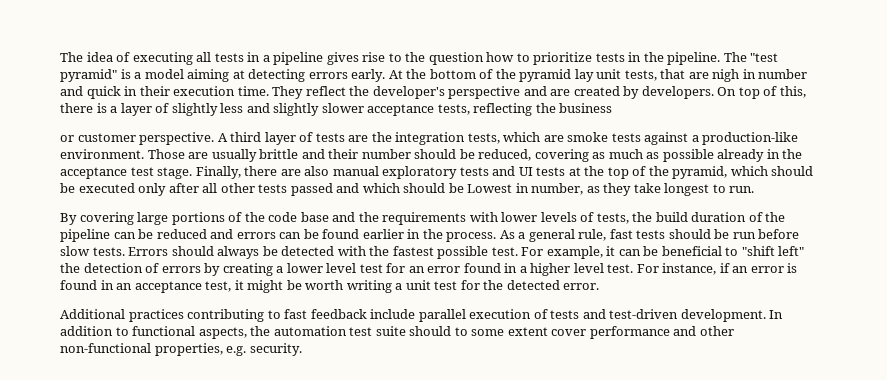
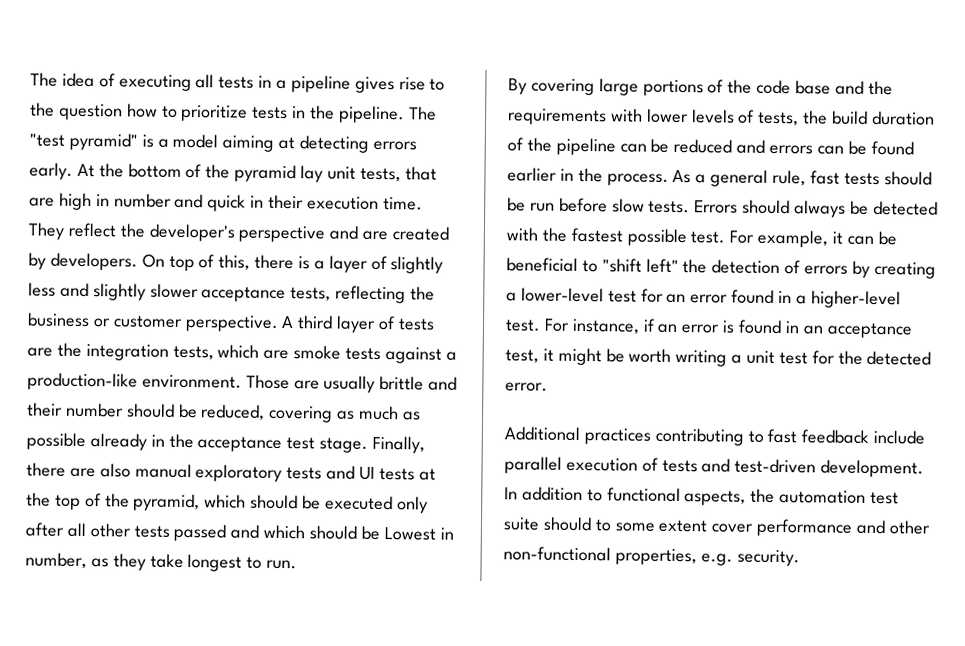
[712,69,740,82] nigh -> [58,192,92,211] high
(613, 108) // -> (90, 320) none
[286,263,357,273] lower level -> [520,287,604,303] lower-level
[530,263,604,276] higher level -> [810,290,901,309] higher-level

